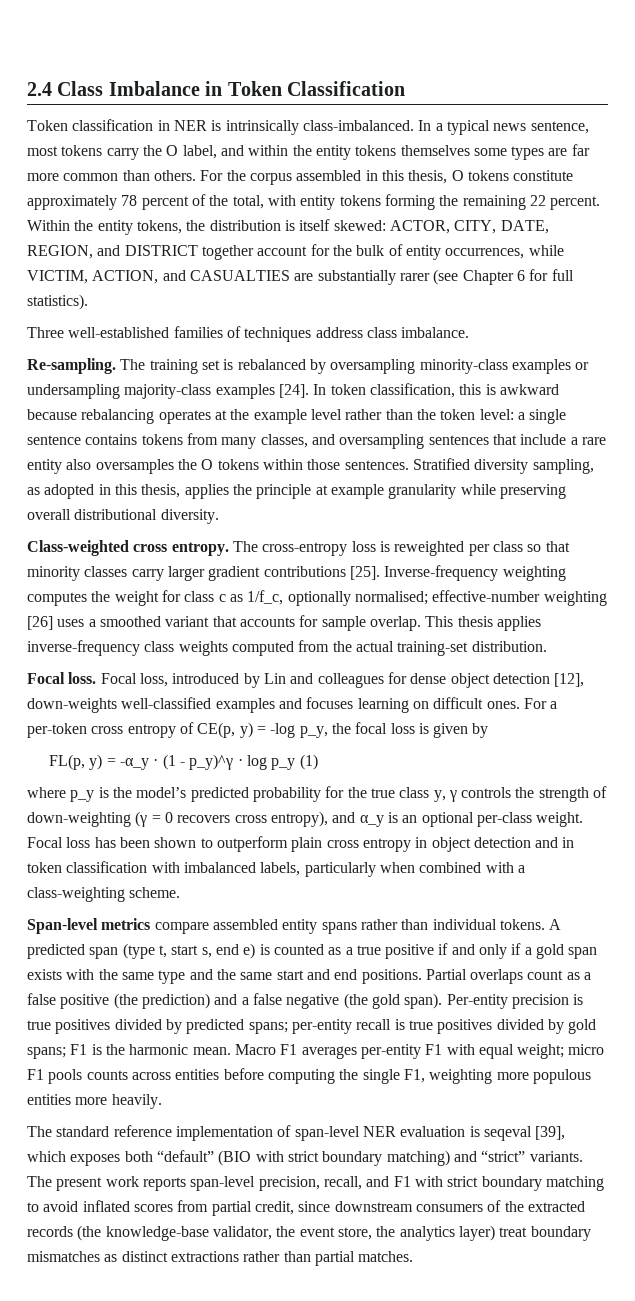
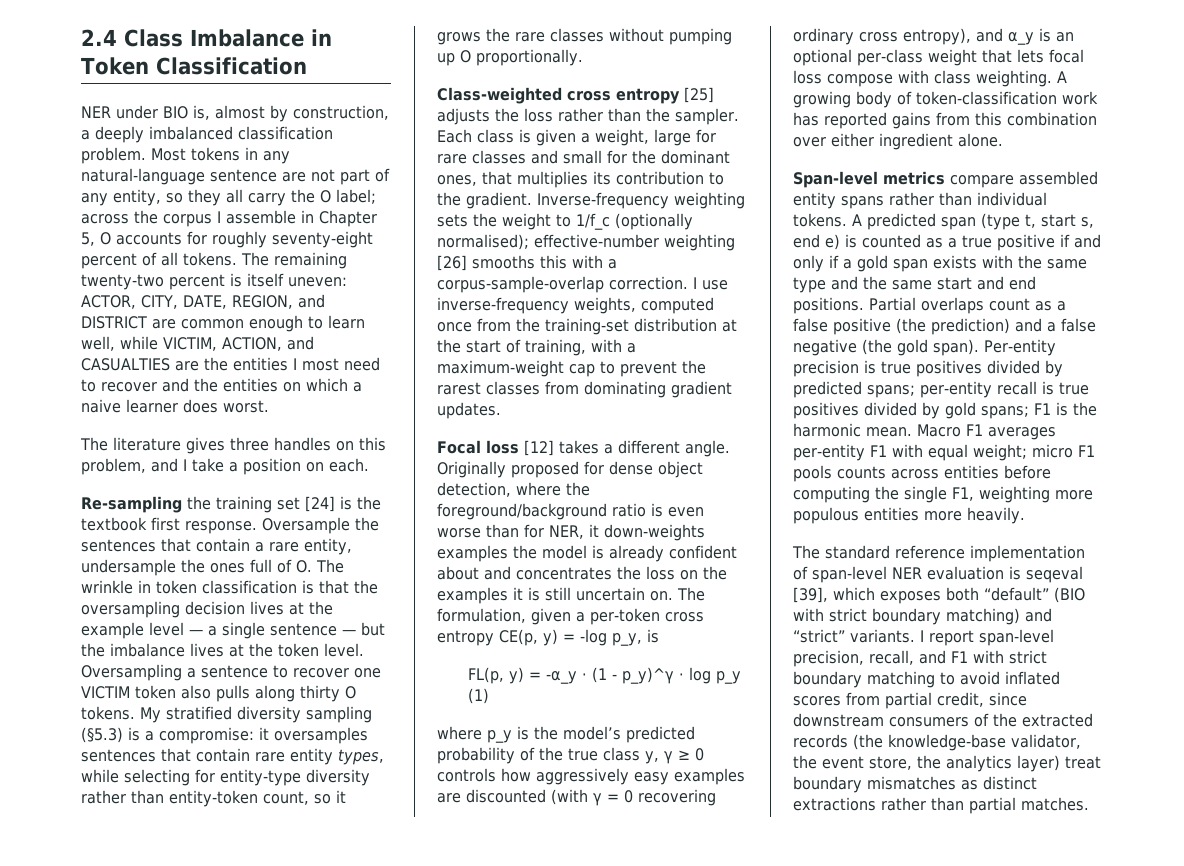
[27,119,589,135] [27,144,590,160] [27,170,574,185] [27,194,601,210] [27,220,281,235] Token classification in NER is intrinsically class-imbalanced. In a typical news sentence, most tokens carry the O label, and within the entity tokens themselves some types are far more common than others. For the corpus assembled in this thesis, O tokens constitute approximately 78 percent of the total, with entity tokens forming the remaining 22 percent. Within the entity tokens, the distribution -> [81,105,389,122] [81,126,333,143] [81,147,290,164] [81,168,390,185] [81,189,376,206] [81,210,377,227] [81,231,373,248] [81,252,347,269] [81,274,225,290] NER under BIO is, almost by construction, a deeply imbalanced classification problem. Most tokens in any natural-language sentence are not part of any entity, so they all carry the O label; across the corpus I assemble in Chapter 5, O accounts for roughly seventy-eight percent of all tokens. The remaining twenty-two percent
[333,220,386,231] skewed: -> [288,277,347,287] uneven:
[201,244,525,260] together account for the bulk of entity occurrences, -> [152,315,365,332] [81,336,115,351] are common enough to learn well,
[317,269,574,285] [27,294,88,310] [27,326,470,342] [27,358,590,374] [27,383,559,399] [27,409,567,424] [27,433,606,449] [27,458,594,474] [27,484,566,499] [27,509,219,524] [27,540,570,556] [27,566,380,581] substantially rarer (see Chapter 6 for full statistics). // Three well-established families of techniques address class imbalance. // Re-sampling. The training set is rebalanced by oversampling minority-class examples or undersampling majority-class examples [24]. In token classification, this is awkward because rebalancing operates at the example level rather than the token level: a single sentence contains tokens from many classes, and oversampling sentences that include a rare entity also oversamples the O tokens within those sentences. Stratified diversity sampling, as adopted in this thesis, applies the principle at example granularity while preserving overall distributional diversity. // Class-weighted cross entropy. The cross-entropy loss is reweighted per class so that minority classes carry larger gradient contributions [25]. -> [203,357,380,371] [81,378,362,392] [81,399,269,413] [80,437,386,454] [81,458,369,475] [81,496,381,513] [81,517,379,534] [81,538,352,555] [81,559,344,576] [81,580,378,594] [81,601,333,618] [81,622,385,639] [81,643,364,657] [81,664,381,681] [81,685,356,702] [81,706,372,723] [81,727,368,744] [81,748,384,765] [81,769,370,786] [81,790,346,807] [437,28,732,45] [437,49,583,66] [437,87,714,104] [437,108,739,125] [437,129,716,146] [437,150,730,164] [437,171,724,188] [437,192,532,209] the entities I most need to recover and the entities on which a naive learner does worst. // The literature gives three handles on this problem, and I take a position on each. // Re-sampling the training set [24] is the textbook first response. Oversample the sentences that contain a rare entity, undersample the ones full of O. The wrinkle in token classification is that the oversampling decision lives at the example level — a single sentence — but the imbalance lives at the token level. Oversampling a sentence to recover one VICTIM token also pulls along thirty O tokens. My stratified diversity sampling (§5.3) is a compromise: it oversamples sentences that contain rare entity types, while selecting for entity-type diversity rather than entity-token count, so it grows the rare classes without pumping up O proportionally. // Class-weighted cross entropy [25] adjusts the loss rather than the sampler. Each class is given a weight, large for rare classes and small for the dominant ones, that multiplies its contribution to the gradient.
[27,592,87,606] computes -> [437,214,468,227] sets
[161,590,607,606] [27,615,541,631] [27,640,547,656] [27,672,585,688] [27,697,547,713] for class c as 1/f_c, optionally normalised; effective-number weighting [26] uses a smoothed variant that accounts for sample overlap. This thesis applies inverse-frequency class weights computed from the actual training-set distribution. // Focal loss. Focal loss, introduced by Lin and colleagues for dense object detection [12], down-weights well-classified examples and focuses learning on difficult ones. For -> [556,213,693,230] [437,234,735,251] [437,255,617,271] [437,276,728,293] [437,297,714,314] [437,318,737,335] [437,339,636,356] [437,360,706,377] [437,381,732,398] [437,402,501,419] [437,440,730,457] [437,461,703,478] [437,482,590,497] [437,503,704,520] [437,524,705,541] [437,545,737,562] [437,566,727,580] [437,587,705,604] [437,608,571,625] to 1/f_c (optionally normalised); effective-number weighting [26] smooths this with a corpus-sample-overlap correction. I use inverse-frequency weights, computed once from the training-set distribution at the start of training, with a maximum-weight cap to prevent the rarest classes from dominating gradient updates. // Focal loss [12] takes a different angle. Originally proposed for dense object detection, where the foreground/background ratio is even worse than for NER, it down-weights examples the model is already confident about and concentrates the loss on the examples it is still uncertain on. The formulation, given
[179,722,194,734] of -> (494, 638) none
[331,722,489,738] the focal loss is given by -> [647,629,659,643] is
[325,786,345,798] for -> [520,747,535,761] of
[461,786,608,802] [27,811,231,827] controls the strength of down-weighting (γ = 0 recovers -> [678,748,704,761] [437,768,745,785] [437,789,716,806] [793,28,854,45] ≥ 0 controls how aggressively easy examples are discounted (with γ = 0 recovering ordinary
[536,812,584,827] [27,836,575,852] [27,861,525,877] [27,887,181,902] weight. Focal loss has been shown to outperform plain cross entropy in object detection and in token classification with imbalanced labels, particularly when combined with a class-weighting scheme. -> [927,49,1084,66] [793,70,1067,87] [793,91,1098,108] [793,112,1097,129] [793,133,1003,150] weight that lets focal loss compose with class weighting. A growing body of token-classification work has reported gains from this combination over either ingredient alone.
[27,1176,186,1191] The present work reports -> [920,630,974,646] I report

